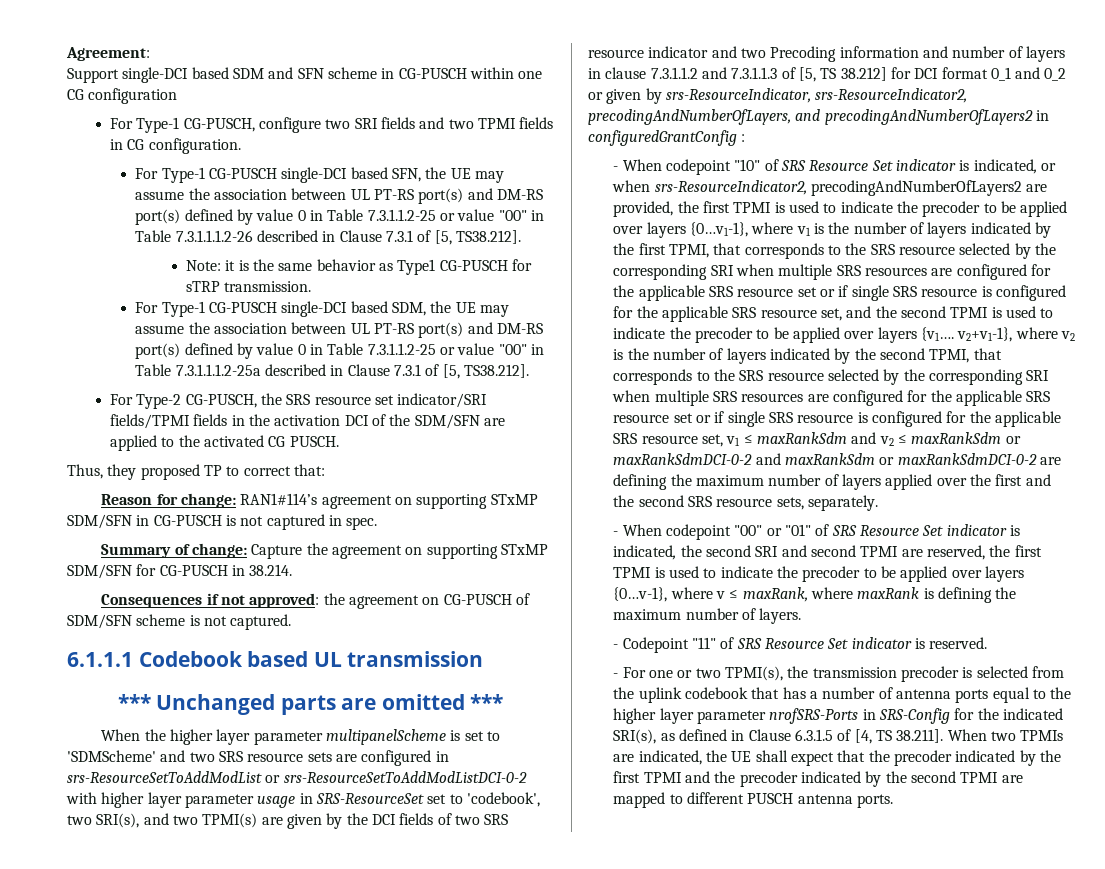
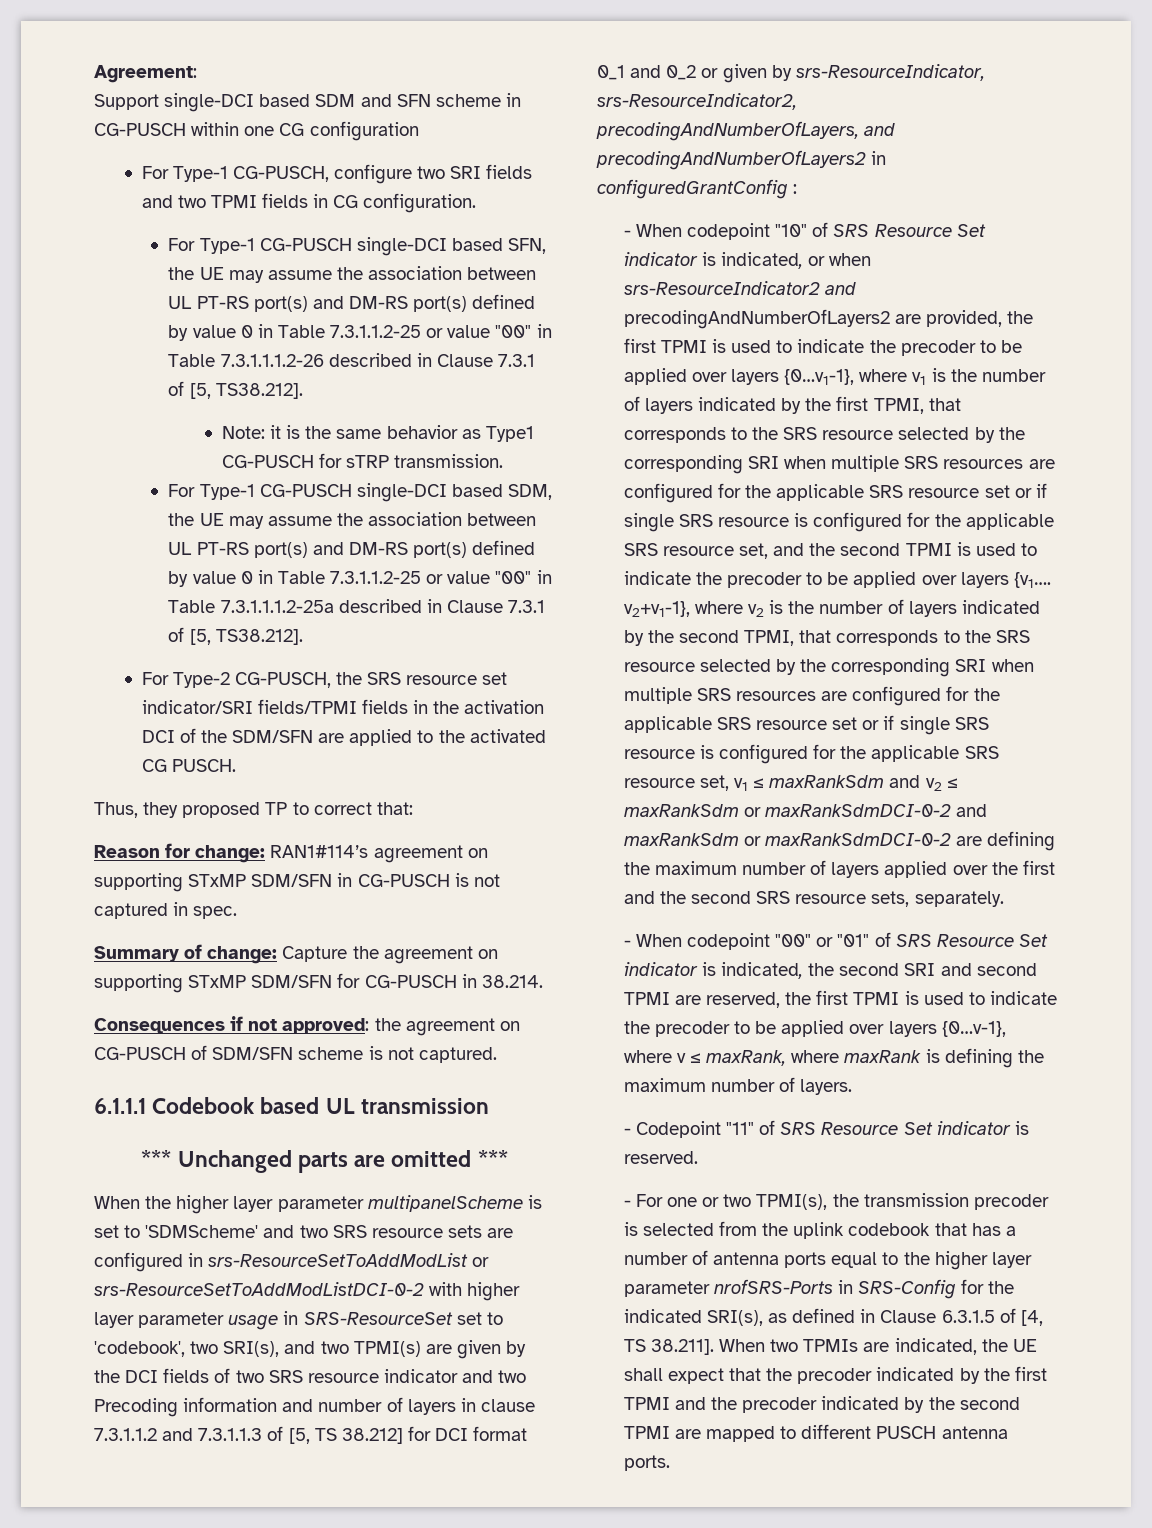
[654,180,807,195] srs-ResourceIndicator2, -> [623,281,856,295] srs-ResourceIndicator2 and

